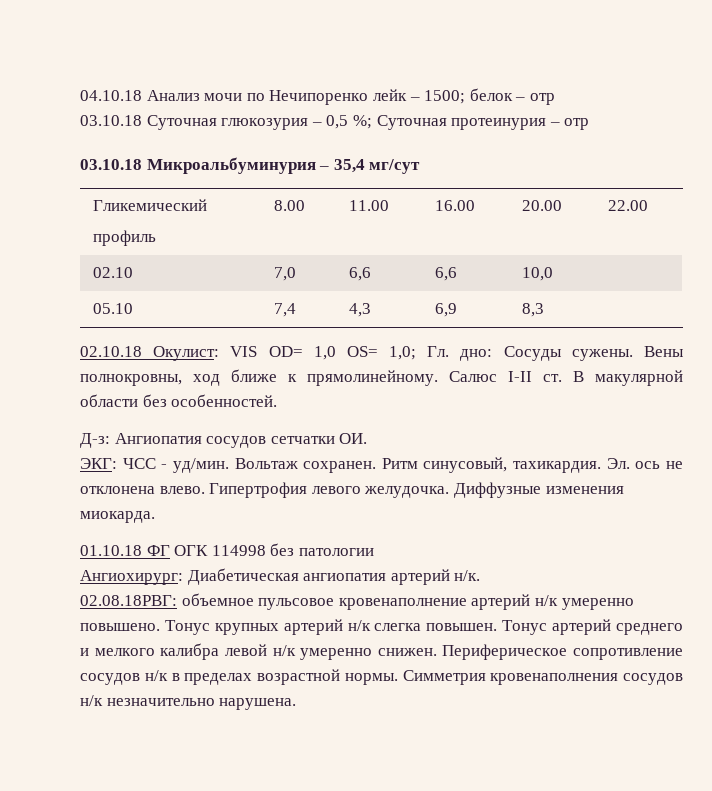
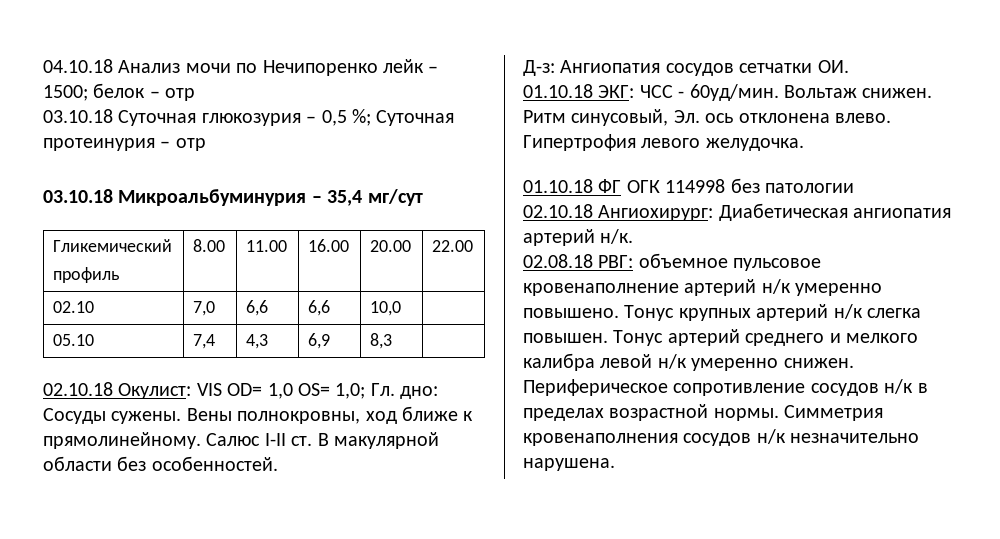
(368, 438) none -> [523,84,593,98] 01.10.18
[172,458,377,473] уд/мин. Вольтаж сохранен. -> [689,84,933,101] 60уд/мин. Вольтаж снижен.
[513,461,602,473] тахикардия. -> (669, 117) none
[665,461,683,469] не -> (734, 118) none
[453,482,624,498] [80,511,155,523] Диффузные изменения миокарда. -> (804, 144) none
(374, 552) none -> [523,204,593,218] 02.10.18
[80,595,177,606] 02.08.18РВГ: -> [523,254,634,268] 02.08.18 РВГ:

